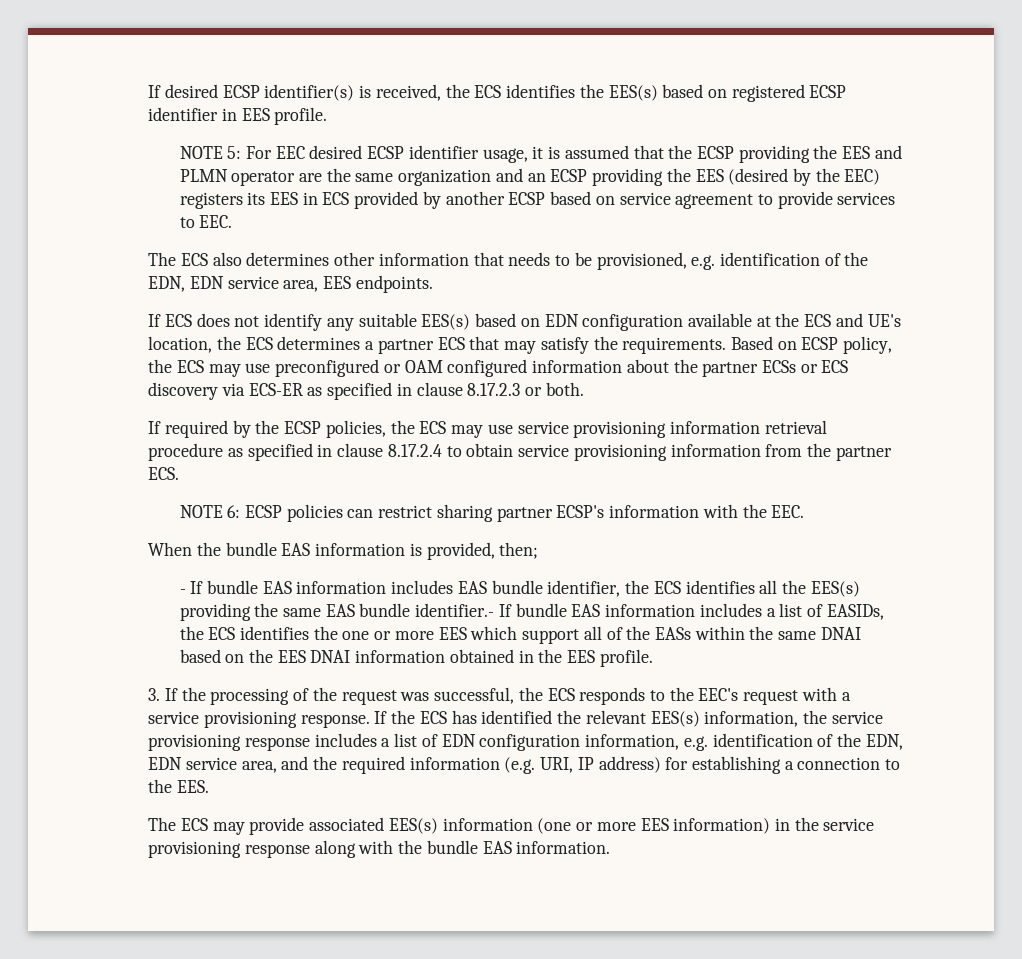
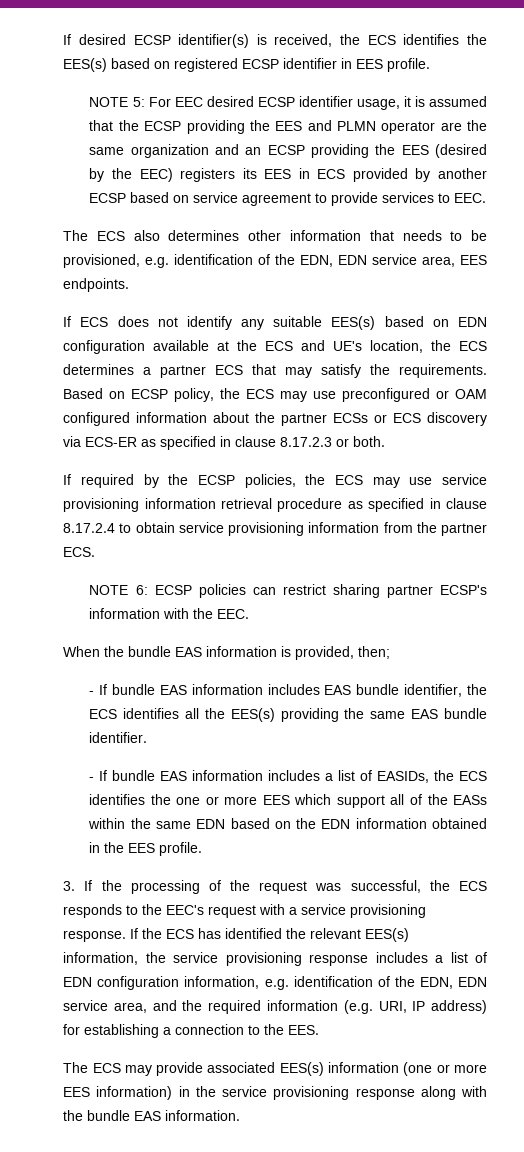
[415,603,495,617] identifier.- -> [89,732,148,743] [89,777,95,781] identifier. // -
[820,627,861,640] DNAI -> [196,819,226,829] EDN
[277,650,351,663] EES DNAI -> [321,819,351,829] EDN

